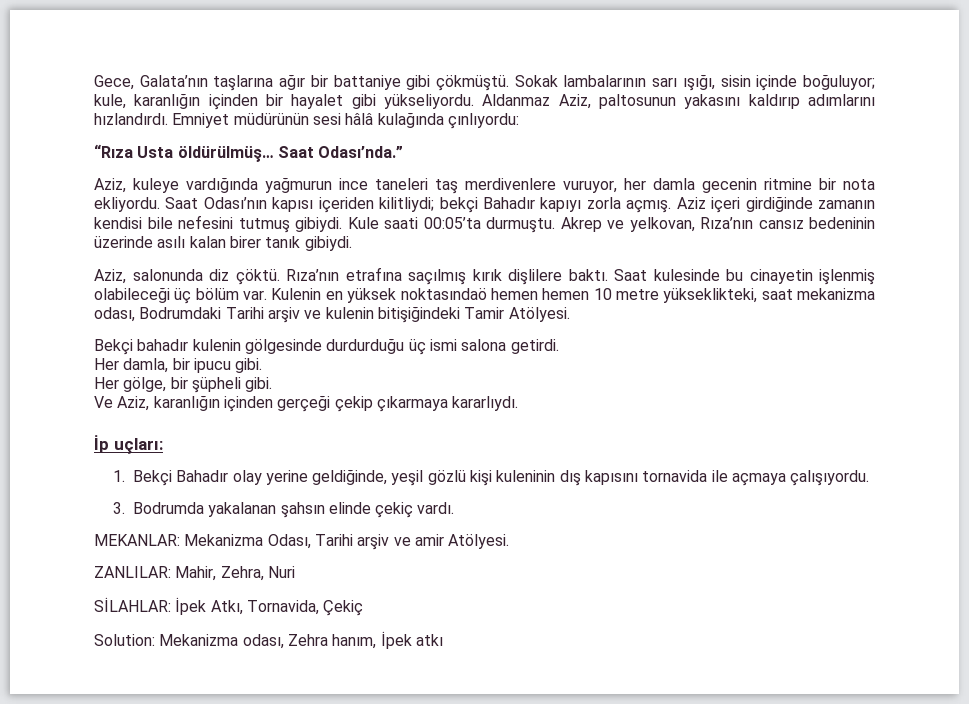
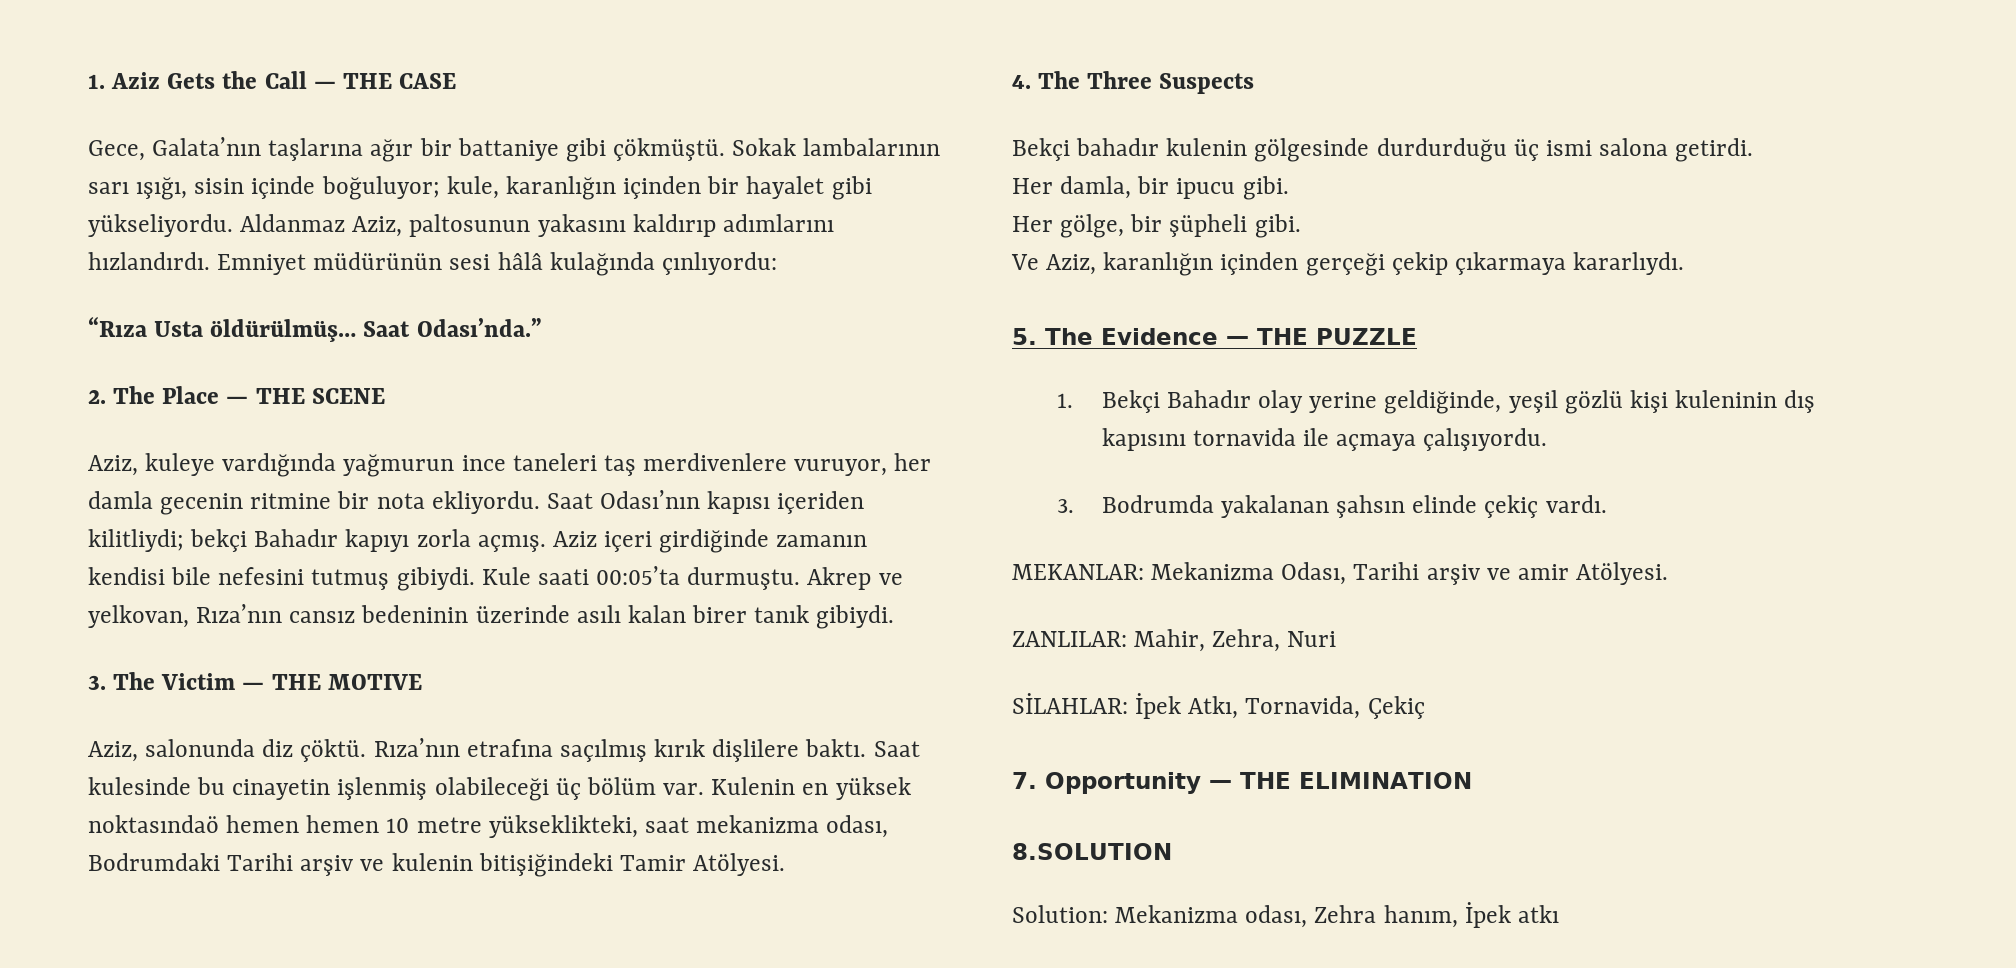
(94, 82) none -> [88,71,457,89] 1. Aziz Gets the Call — THE CASE //
(404, 152) none -> [88,386,385,404] // 2. The Place — THE SCENE
(352, 243) none -> [88,672,422,690] // 3. The Victim — THE MOTIVE
(570, 314) none -> [1012,71,1255,94] // 4. The Three Suspects
[94,435,163,454] İp uçları: -> [1012,328,1417,345] 5. The Evidence — THE PUZZLE
(364, 608) none -> [1012,772,1472,794] [1012,843,1172,860] // 7. Opportunity — THE ELIMINATION // 8.SOLUTION

